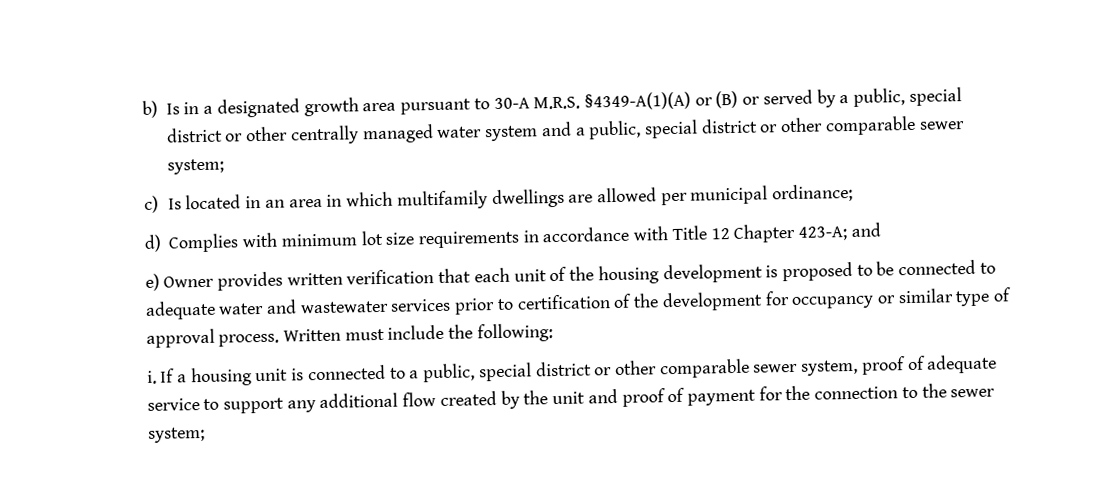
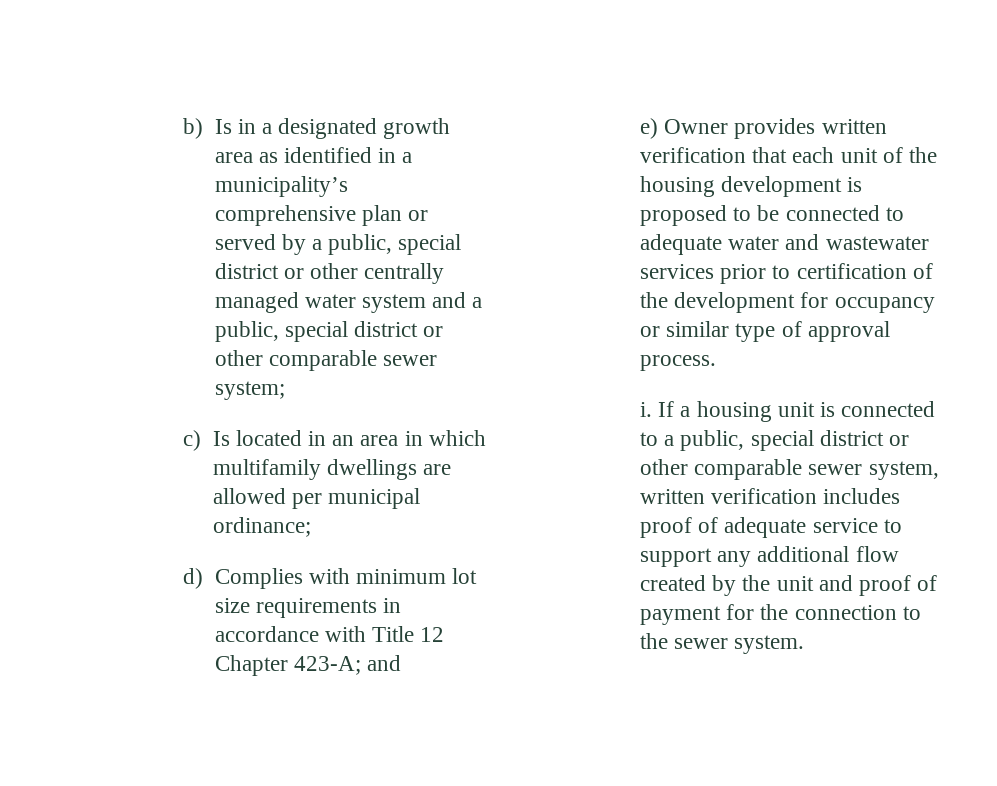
[400,90,739,115] pursuant to 30-A M.R.S. §4349-A(1)(A) or (B) -> [258,147,413,163] [214,176,348,197] [214,205,402,226] as identified in a municipality’s comprehensive plan
[283,323,553,343] Written must include the following: -> (716, 363) none
(859, 367) none -> [639,488,901,504] written verification includes
[147,426,205,443] system; -> [734,635,805,654] system.

